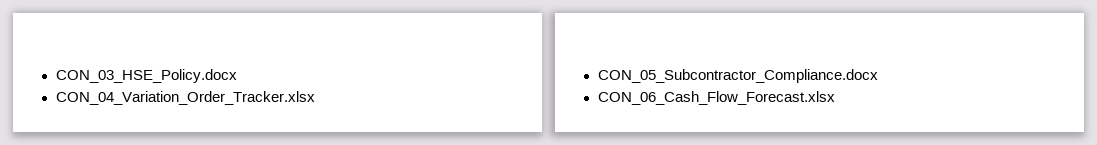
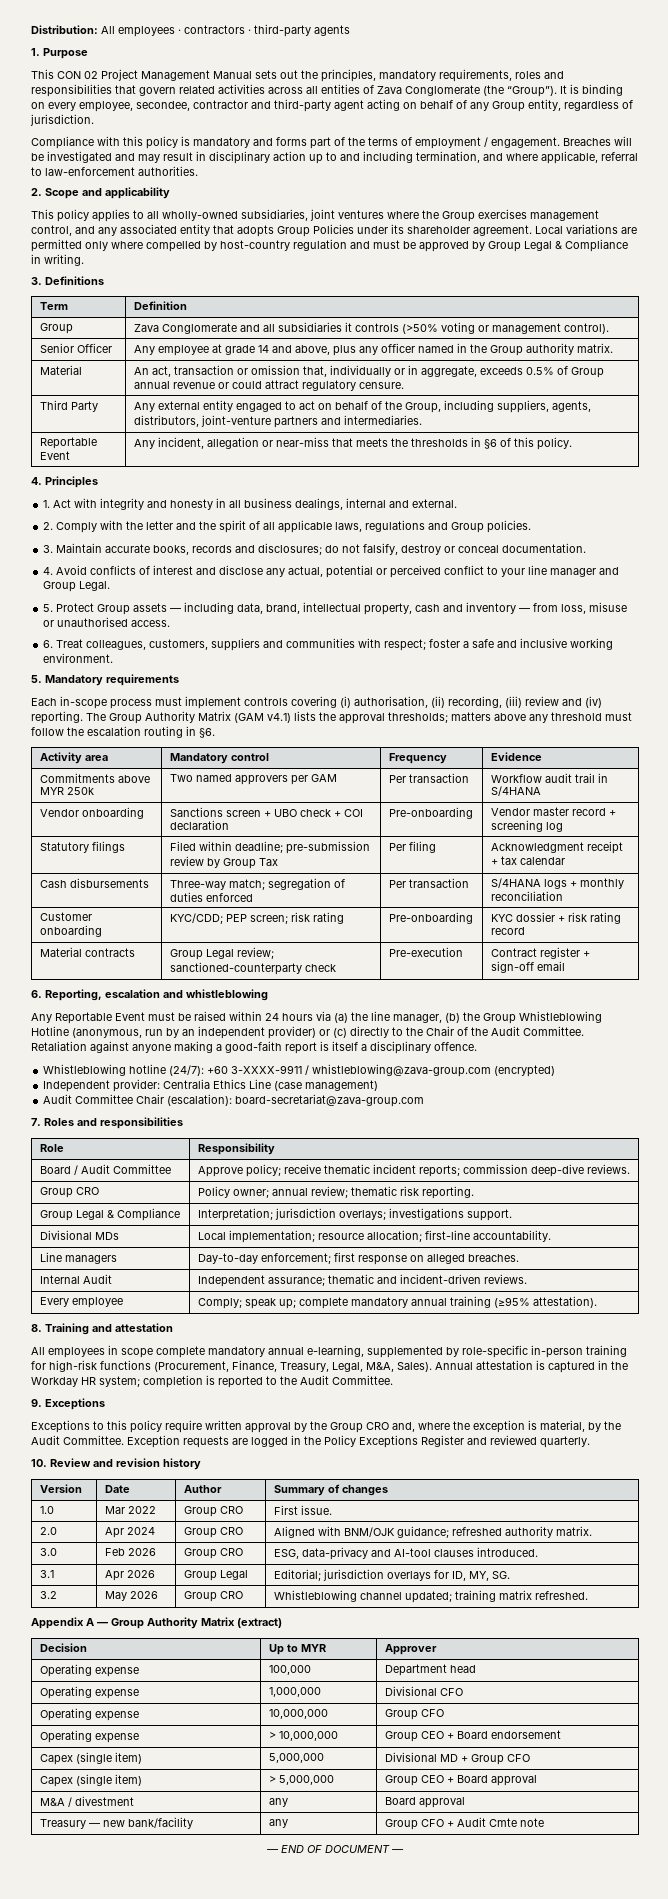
[55,69,237,83] [55,91,315,105] [597,69,878,83] [597,91,835,105] CON_03_HSE_Policy.docx // CON_04_Variation_Order_Tracker.xlsx // CON_05_Subcontractor_Compliance.docx // CON_06_Cash_Flow_Forecast.xlsx -> [31,24,350,37] [31,48,88,59] [31,69,564,82] [31,84,623,97] [31,99,633,112] [30,114,94,126] [31,136,632,149] [31,151,638,164] [31,166,198,176] [31,187,170,199] [31,209,599,222] [31,224,637,237] [31,239,628,252] [31,254,84,266] [31,276,104,285] [39,302,68,310] [133,301,187,310] [39,323,73,334] [133,322,609,334] [39,343,112,353] [133,343,613,356] [39,365,82,375] [133,365,604,378] [133,380,404,391] [39,400,98,412] [133,400,591,413] [133,415,422,428] [39,437,97,449] [39,451,70,460] [133,437,572,450] [31,476,98,488] [43,498,458,510] [43,520,532,533] [43,543,587,555] [43,565,620,578] [43,581,111,592] [43,602,628,615] [43,617,171,627] [43,638,614,651] [43,653,114,663] [31,674,179,686] [31,696,602,709] [31,711,632,724] [31,726,215,738] [39,752,108,764] [169,753,269,764] [388,753,447,764] [490,752,542,761] [39,773,150,783] [39,787,94,795] [169,774,337,785] [388,773,469,783] [490,773,608,783] [490,786,541,796] [39,807,144,819] [169,807,363,817] [169,820,229,830] [388,807,473,819] [490,807,616,816] [490,820,563,832] [39,841,125,853] [169,841,370,854] [169,856,278,869] [388,841,436,853] [490,841,623,854] [490,856,565,865] [39,878,149,888] [169,878,345,890] [169,892,253,902] [388,878,469,888] [490,878,624,889] [490,891,563,901] [39,912,92,921] [39,925,102,937] [169,912,344,924] [388,912,473,924] [490,912,621,924] [490,927,525,935] [39,947,135,957] [169,947,274,960] [169,962,336,975] [388,947,463,957] [490,947,590,959] [490,961,565,973] [31,989,268,1001] [31,1011,602,1024] [31,1026,584,1039] [31,1041,477,1054] [43,1064,556,1077] [43,1079,379,1092] [43,1094,425,1107] [31,1117,183,1129] [39,1144,64,1152] [197,1143,275,1155] [39,1164,171,1175] [197,1164,630,1177] [39,1187,99,1198] [197,1186,474,1199] [39,1208,180,1221] [197,1208,512,1221] [39,1230,119,1240] [197,1230,551,1243] [39,1252,117,1264] [197,1252,519,1265] [39,1274,112,1284] [197,1274,527,1287] [39,1297,123,1308] [197,1296,597,1309] [31,1323,173,1335] [31,1345,627,1358] [31,1360,628,1373] [31,1375,393,1388] [31,1398,105,1410] [31,1420,621,1433] [31,1435,590,1448] [31,1458,201,1470] [39,1484,82,1493] [104,1485,130,1493] [183,1485,222,1493] [273,1484,388,1496] [39,1506,54,1514] [104,1506,156,1514] [183,1506,243,1517] [273,1505,332,1515] [39,1527,57,1535] [104,1527,155,1538] [183,1527,243,1538] [273,1526,592,1538] [39,1548,57,1556] [104,1548,156,1556] [183,1548,243,1559] [273,1547,538,1560] [39,1570,54,1578] [104,1570,155,1581] [183,1570,248,1581] [273,1569,510,1581] [39,1591,57,1599] [104,1591,158,1601] [183,1591,243,1602] [273,1590,588,1603] [31,1617,282,1629] [39,1643,87,1652] [268,1644,326,1655] [384,1644,437,1655] [39,1664,139,1677] [268,1665,311,1675] [384,1664,476,1676] [39,1686,139,1699] [268,1687,321,1697] [384,1686,463,1696] [39,1708,139,1721] [268,1709,328,1719] [384,1709,444,1720] [39,1730,139,1743] [268,1731,338,1741] [384,1730,561,1742] [39,1752,142,1765] [268,1753,324,1763] [384,1752,530,1765] [39,1774,142,1787] [268,1775,334,1785] [384,1775,537,1786] [39,1796,134,1807] [268,1798,288,1807] [384,1797,465,1808] [39,1817,193,1829] [268,1819,288,1828] [384,1817,544,1830] [267,1845,404,1853] Distribution: All employees · contractors · third-party agents // 1. Purpose // This CON 02 Project Management Manual sets out the principles, mandatory requirements, roles and responsibilities that govern related activities across all entities of Zava Conglomerate (the “Group”). It is binding on every employee, secondee, contractor and third-party agent acting on behalf of any Group entity, regardless of jurisdiction. // Compliance with this policy is mandatory and forms part of the terms of employment / engagement. Breaches will be investigated and may result in disciplinary action up to and including termination, and where applicable, referral to law-enforcement authorities. // 2. Scope and applicability // This policy applies to all wholly-owned subsidiaries, joint ventures where the Group exercises management control, and any associated entity that adopts Group Policies under its shareholder agreement. Local variations are permitted only where compelled by host-country regulation and must be approved by Group Legal & Compliance in writing. // 3. Definitions // Term | Definition // Group | Zava Conglomerate and all subsidiaries it controls (>50% voting or management control). // Senior Officer | Any employee at grade 14 and above, plus any officer named in the Group authority matrix. // Material | An act, transaction or omission that, individually or in aggregate, exceeds 0.5% of Group annual revenue or could attract regulatory censure. // Third Party | Any external entity engaged to act on behalf of the Group, including suppliers, agents, distributors, joint-venture partners and intermediaries. // Reportable Event | Any incident, allegation or near-miss that meets the thresholds in §6 of this policy. // 4. Principles // 1. Act with integrity and honesty in all business dealings, internal and external. // 2. Comply with the letter and the spirit of all applicable laws, regulations and Group policies. // 3. Maintain accurate books, records and disclosures; do not falsify, destroy or conceal documentation. // 4. Avoid conflicts of interest and disclose any actual, potential or perceived conflict to your line manager and Group Legal. // 5. Protect Group assets — including data, brand, intellectual property, cash and inventory — from loss, misuse or unauthorised access. // 6. Treat colleagues, customers, suppliers and communities with respect; foster a safe and inclusive working environment. // 5. Mandatory requirements // Each in-scope process must implement controls covering (i) authorisation, (ii) recording, (iii) review and (iv) reporting. The Group Authority Matrix (GAM v4.1) lists the approval thresholds; matters above any threshold must follow the escalation routing in §6. // Activity area | Mandatory control | Frequency | Evidence // Commitments above MYR 250k | Two named approvers per GAM | Per transaction | Workflow audit trail in S/4HANA // Vendor onboarding | Sanctions screen + UBO check + COI declaration | Pre-onboarding | Vendor master record + screening log // Statutory filings | Filed within deadline; pre-submission review by Group Tax | Per filing | Acknowledgment receipt + tax calendar // Cash disbursements | Three-way match; segregation of duties enforced | Per transaction | S/4HANA logs + monthly reconciliation // Customer onboarding | KYC/CDD; PEP screen; risk rating | Pre-onboarding | KYC dossier + risk rating record // Material contracts | Group Legal review; sanctioned-counterparty check | Pre-execution | Contract register + sign-off email // 6. Reporting, escalation and whistleblowing // Any Reportable Event must be raised within 24 hours via (a) the line manager, (b) the Group Whistleblowing Hotline (anonymous, run by an independent provider) or (c) directly to the Chair of the Audit Committee. Retaliation against anyone making a good-faith report is itself a disciplinary offence. // Whistleblowing hotline (24/7): +60 3-XXXX-9911 / whistleblowing@zava-group.com (encrypted) // Independent provider: Centralia Ethics Line (case management) // Audit Committee Chair (escalation): board-secretariat@zava-group.com // 7. Roles and responsibilities // Role | Responsibility // Board / Audit Committee | Approve policy; receive thematic incident reports; commission deep-dive reviews. // Group CRO | Policy owner; annual review; thematic risk reporting. // Group Legal & Compliance | Interpretation; jurisdiction overlays; investigations support. // Divisional MDs | Local implementation; resource allocation; first-line accountability. // Line managers | Day-to-day enforcement; first response on alleged breaches. // Internal Audit | Independent assurance; thematic and incident-driven reviews. // Every employee | Comply; speak up; complete mandatory annual training (≥95% attestation). // 8. Training and attestation // All employees in scope complete mandatory annual e-learning, supplemented by role-specific in-person training for high-risk functions (Procurement, Finance, Treasury, Legal, M&A, Sales). Annual attestation is captured in the Workday HR system; completion is reported to the Audit Committee. // 9. Exceptions // Exceptions to this policy require written approval by the Group CRO and, where the exception is material, by the Audit Committee. Exception requests are logged in the Policy Exceptions Register and reviewed quarterly. // 10. Review and revision history // Version | Date | Author | Summary of changes // 1.0 | Mar 2022 | Group CRO | First issue. // 2.0 | Apr 2024 | Group CRO | Aligned with BNM/OJK guidance; refreshed authority matrix. // 3.0 | Feb 2026 | Group CRO | ESG, data-privacy and AI-tool clauses introduced. // 3.1 | Apr 2026 | Group Legal | Editorial; jurisdiction overlays for ID, MY, SG. // 3.2 | May 2026 | Group CRO | Whistleblowing channel updated; training matrix refreshed. // Appendix A — Group Authority Matrix (extract) // Decision | Up to MYR | Approver // Operating expense | 100,000 | Department head // Operating expense | 1,000,000 | Divisional CFO // Operating expense | 10,000,000 | Group CFO // Operating expense | > 10,000,000 | Group CEO + Board endorsement // Capex (single item) | 5,000,000 | Divisional MD + Group CFO // Capex (single item) | > 5,000,000 | Group CEO + Board approval // M&A / divestment | any | Board approval // Treasury — new bank/facility | any | Group CFO + Audit Cmte note // — END OF DOCUMENT —

